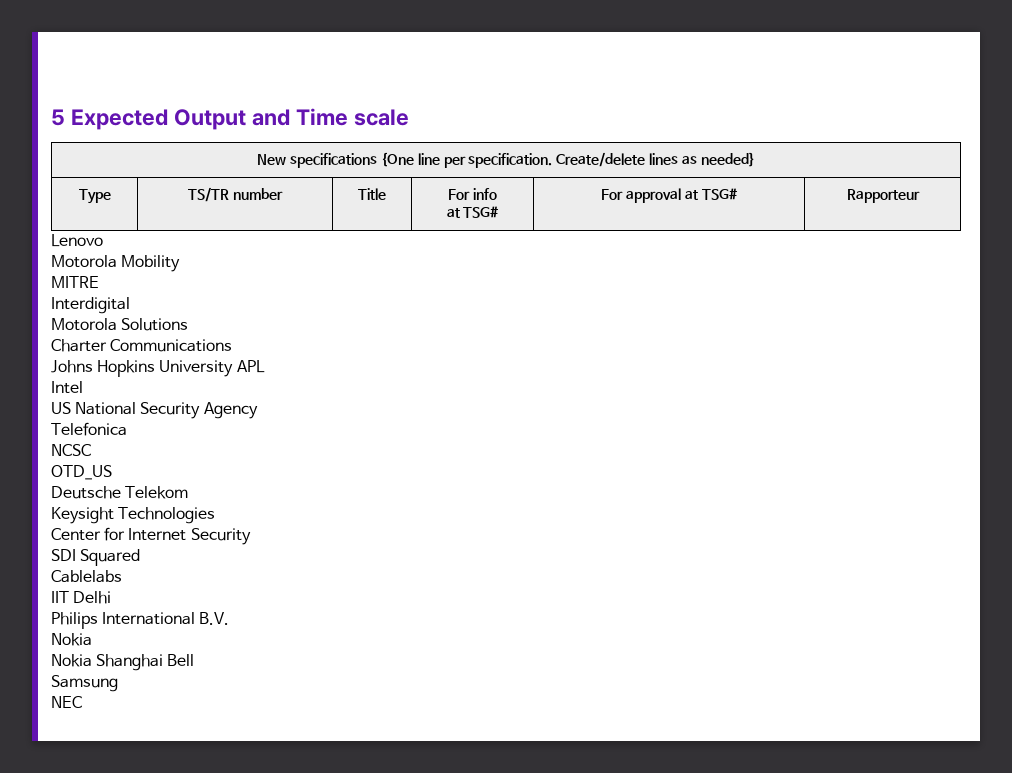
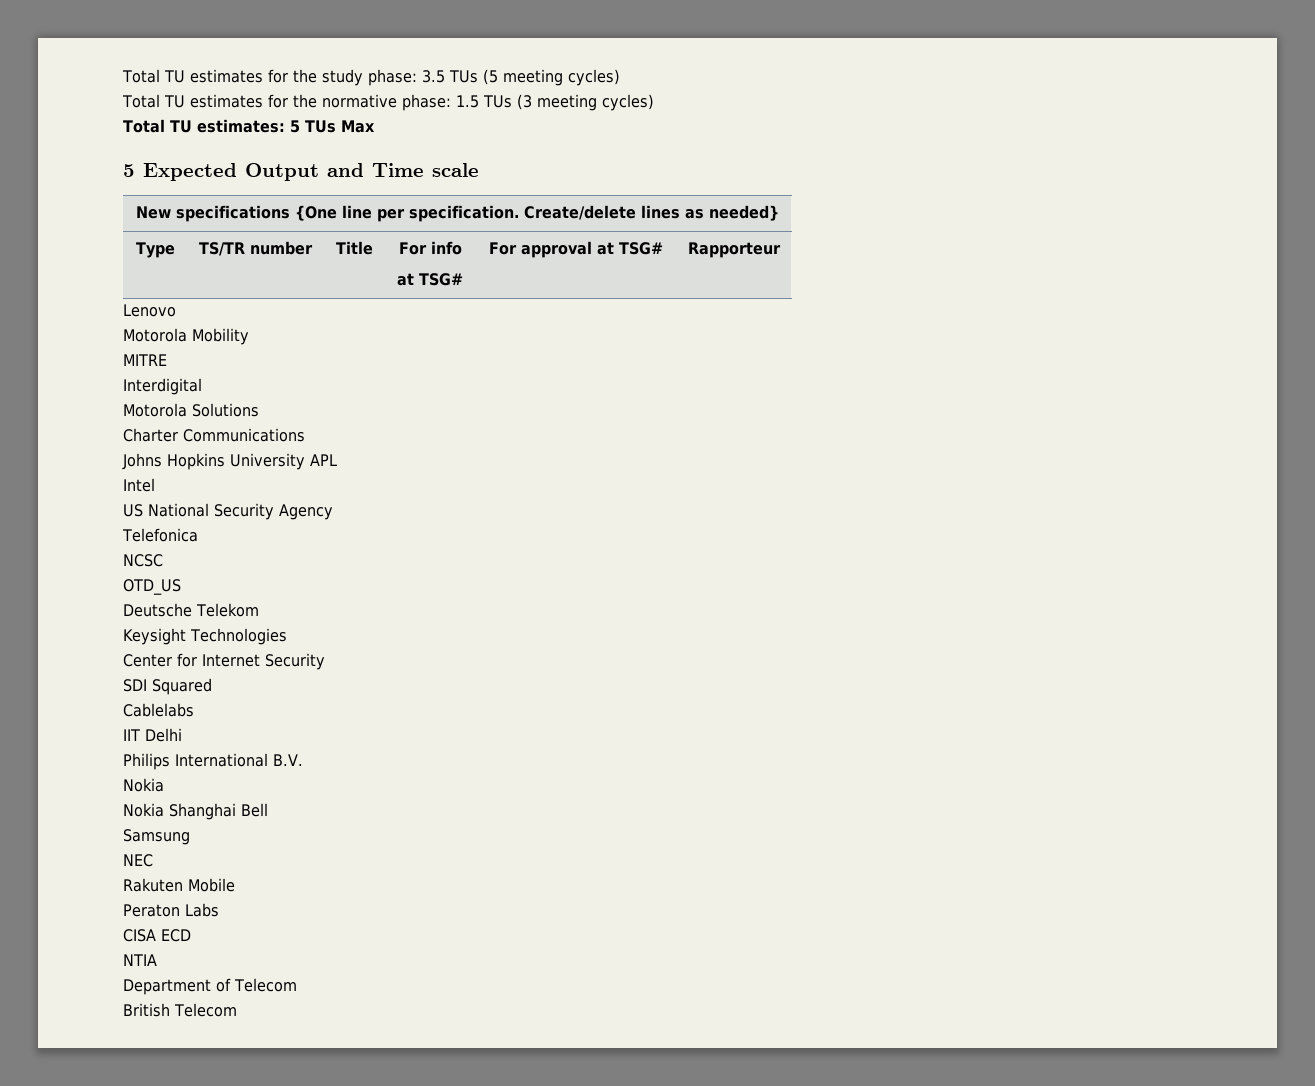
(51, 117) none -> [122,69,620,86] [122,94,654,111] [123,119,375,133] Total TU estimates for the study phase: 3.5 TUs (5 meeting cycles) // Total TU estimates for the normative phase: 1.5 TUs (3 meeting cycles) // Total TU estimates: 5 TUs Max //
(82, 702) none -> [123,878,235,892] [123,903,219,917] [123,929,191,942] [123,954,157,966] [123,978,297,995] [123,1003,237,1017] // Rakuten Mobile // Peraton Labs // CISA ECD // NTIA // Department of Telecom // British Telecom

